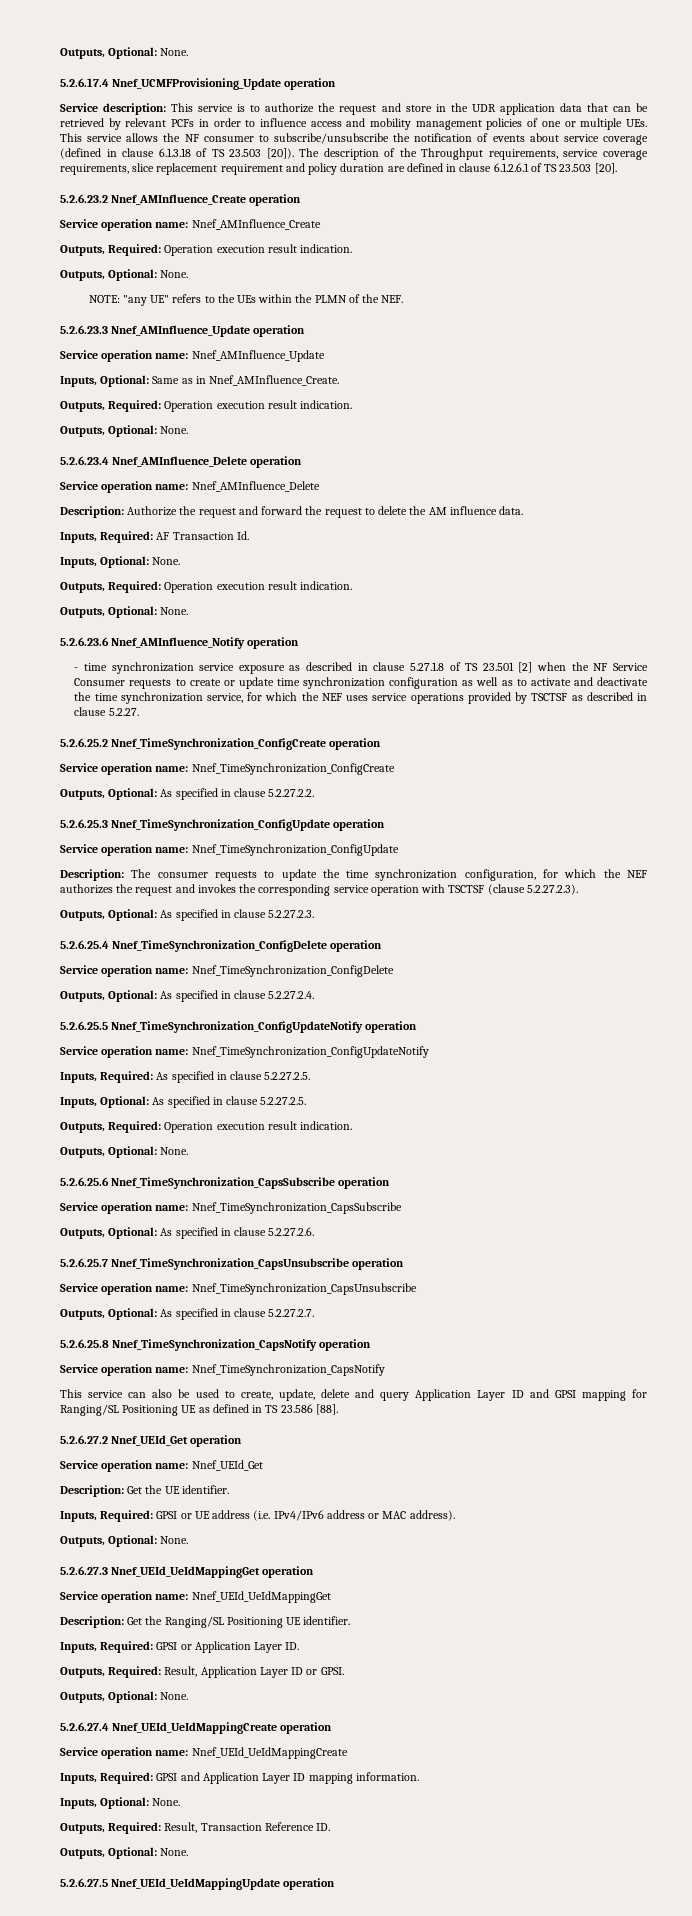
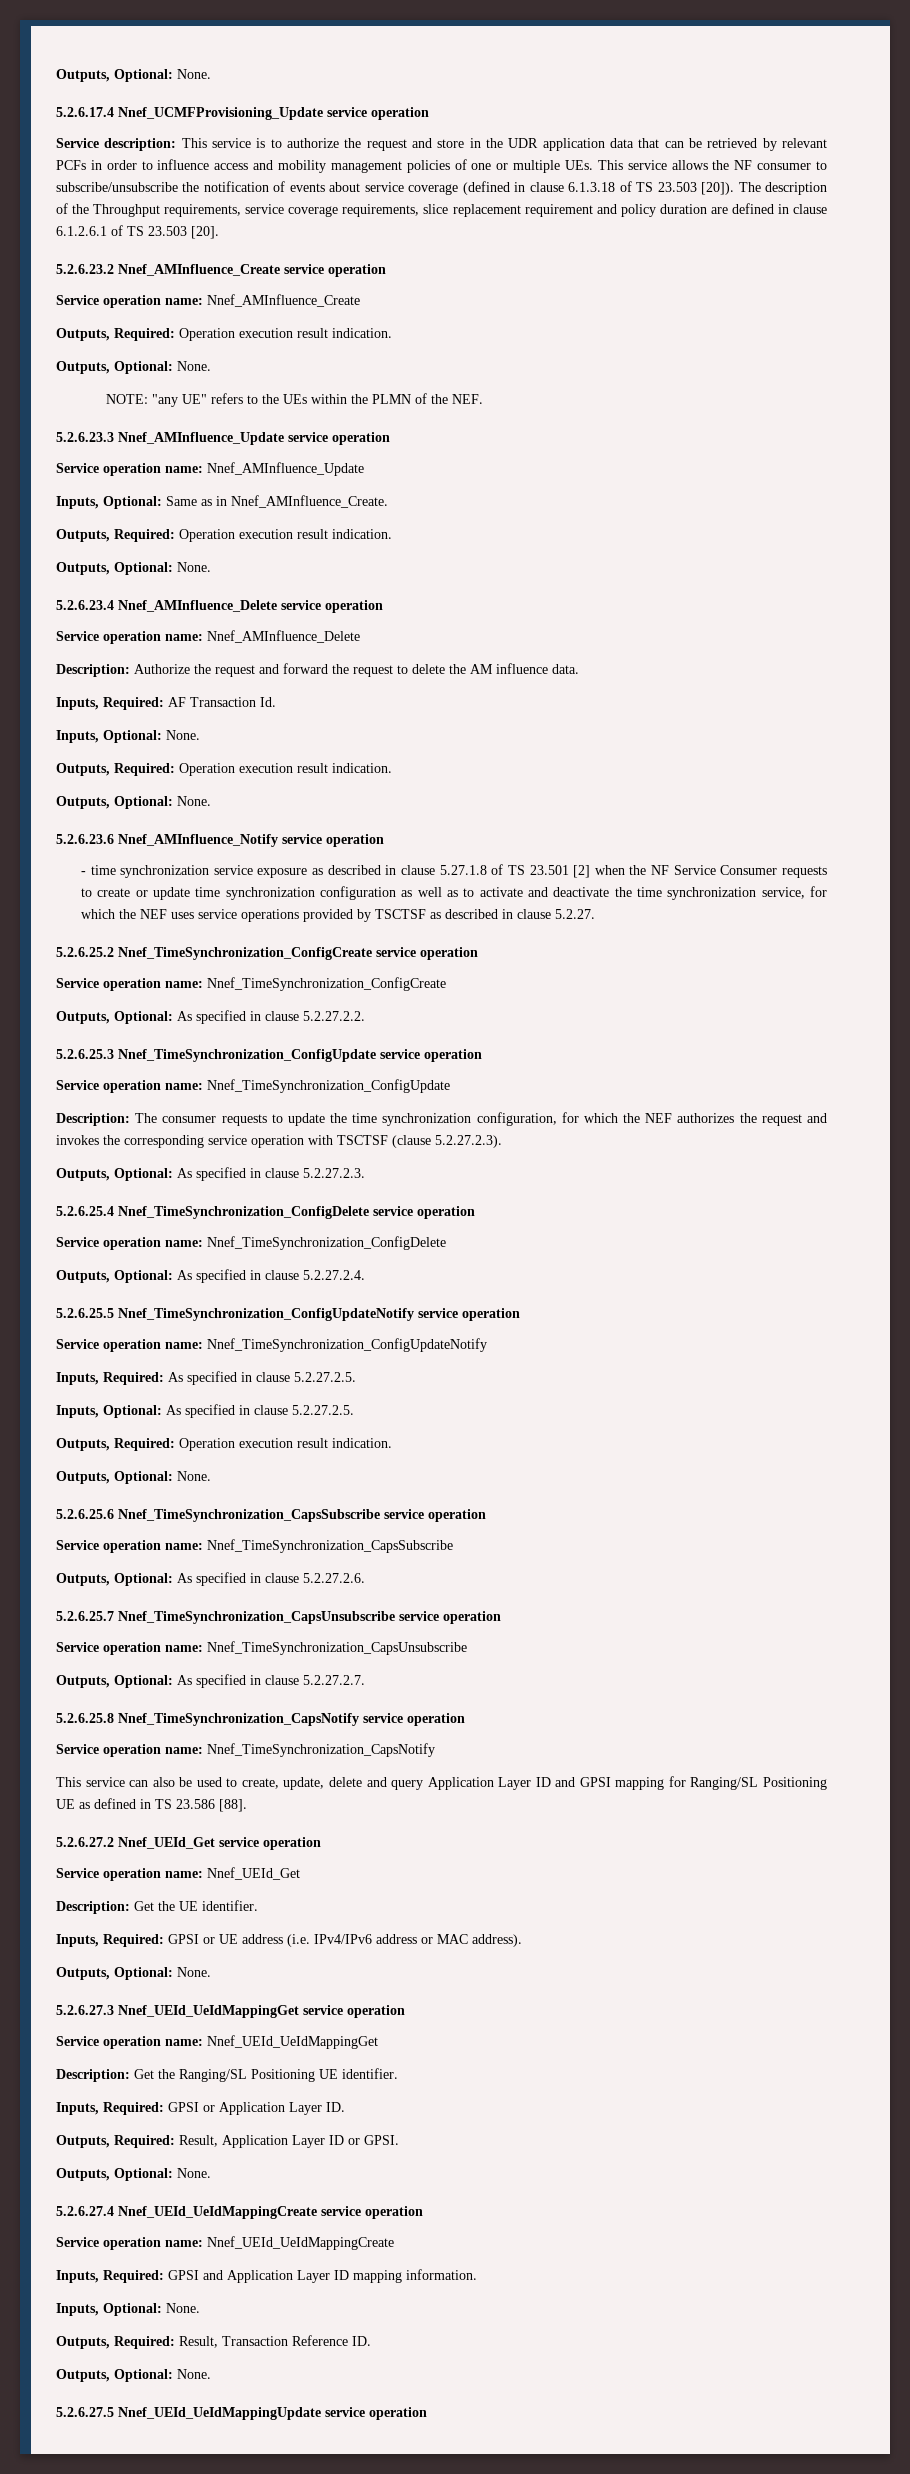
(282, 84) none -> [327,107,367,117] service
(247, 199) none -> [284,264,324,274] service
(251, 331) none -> [288,432,328,442] service
(248, 461) none -> [281,600,321,610] service
(246, 643) none -> [282,834,322,844] service
(327, 744) none -> [376,947,416,957] service
(331, 825) none -> [380,1049,420,1059] service
(328, 946) none -> [373,1206,413,1216] service
(364, 1027) none -> [418,1308,458,1318] service
(336, 1183) none -> [384,1509,424,1519] service
(350, 1264) none -> [399,1611,439,1621] service
(318, 1345) none -> [363,1713,403,1723] service
(189, 1440) none -> [219,1837,259,1847] service
(261, 1572) none -> [303,2005,343,2015] service
(278, 1728) none -> [321,2206,361,2216] service
(281, 1884) none -> [325,2407,365,2417] service

